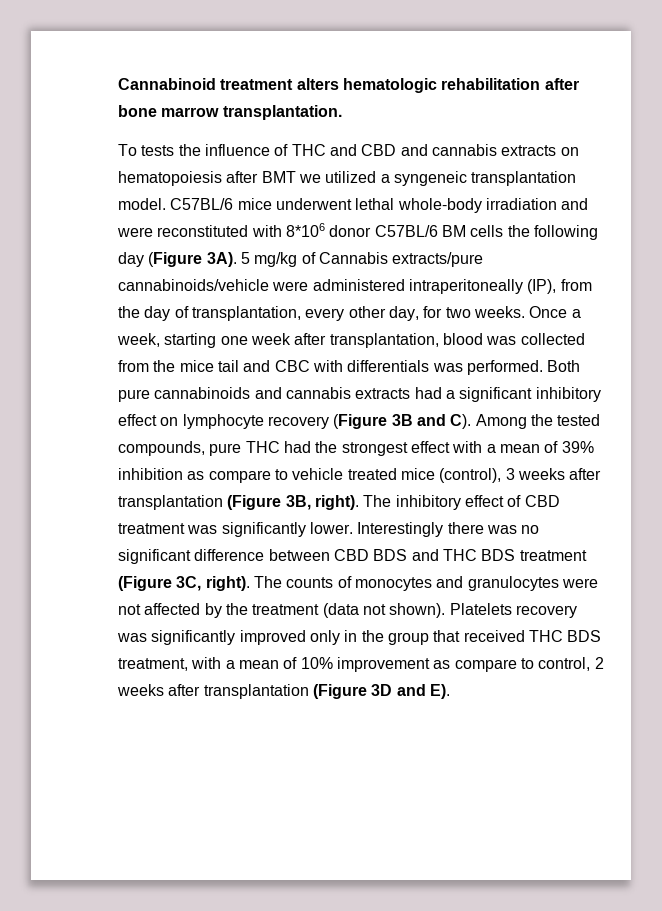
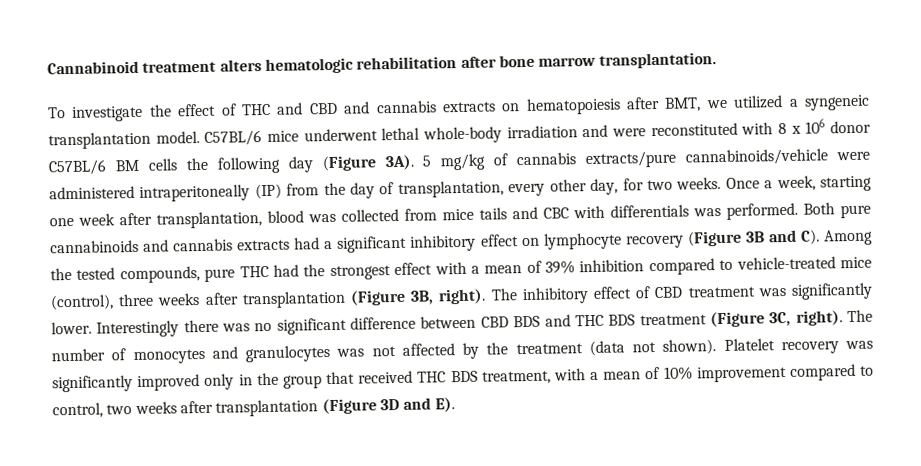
[141,144,270,156] tests the influence -> [72,103,217,122] investigate the effect
[261,171,296,183] BMT -> [664,97,702,112] BMT,
[285,223,325,237] 8*106 -> [777,118,826,135] 8 x 106
[318,252,388,264] Cannabis -> [516,152,577,166] cannabis
[527,279,557,294] (IP), -> [254,183,282,200] (IP)
[153,360,239,372] the mice tail -> [442,207,507,221] mice tails
[187,468,397,483] as compare to vehicle treated -> [648,256,836,276] compared to vehicle-treated
[505,468,515,480] 3 -> [118,293,155,307] three
[286,577,334,588] counts -> [51,348,105,362] number
[561,578,598,588] were -> [336,348,365,357] was
[449,603,512,615] Platelets -> [723,338,775,351] Platelet
[433,659,517,672] as compare -> [789,363,856,381] compared
[594,657,604,669] 2 -> [106,404,133,415] two

